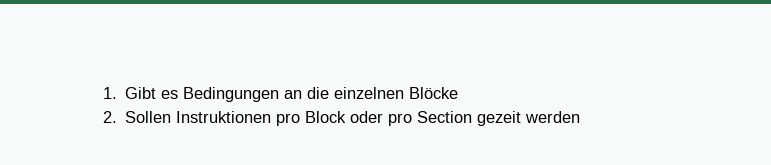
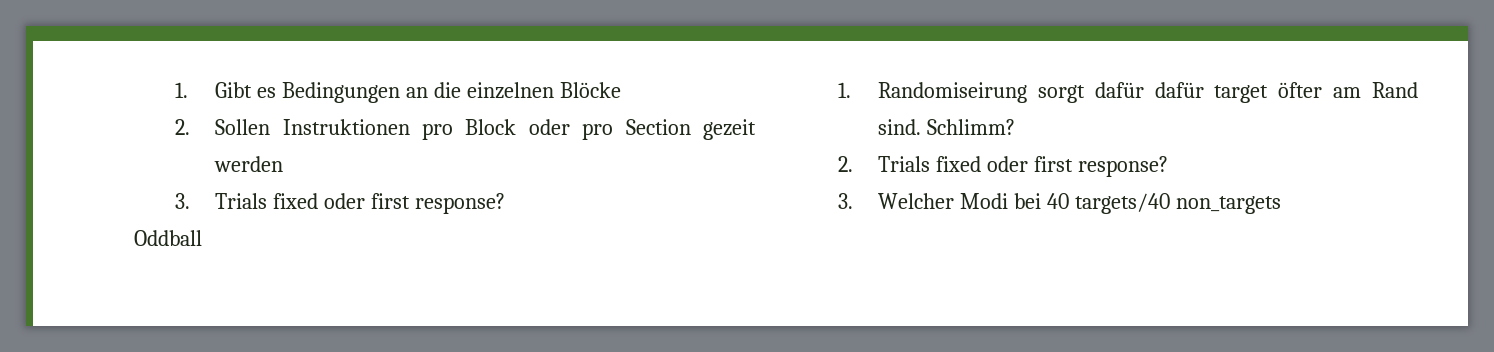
(580, 117) none -> [174,193,505,214] [134,230,202,246] [837,82,1418,103] [878,119,1016,135] [837,156,1168,177] [837,193,1281,214] // 3. Trials fixed oder first response? // Oddball // 1. Randomiseirung sorgt dafür dafür target öfter am Rand sind. Schlimm? // 2. Trials fixed oder first response? // 3. Welcher Modi bei 40 targets/40 non_targets

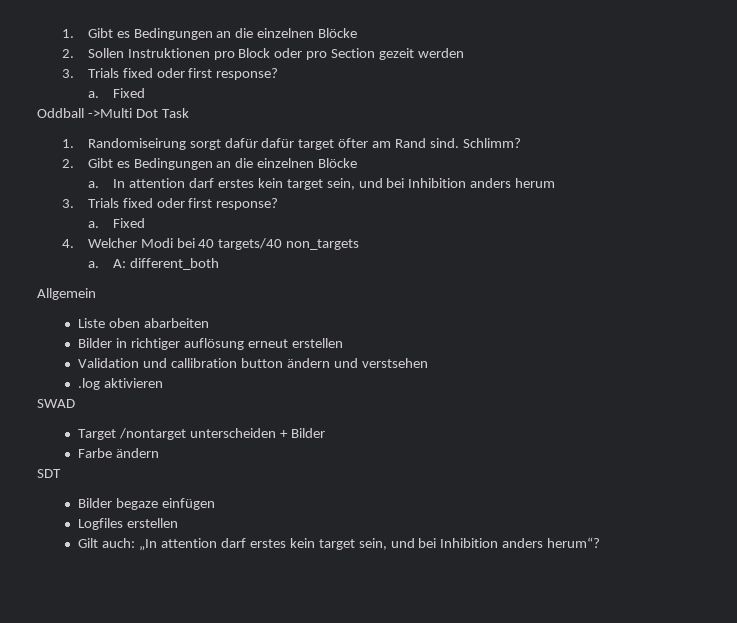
(505, 203) none -> [87,88,146,98] // a. Fixed
(202, 238) none -> [87,108,189,118] ->Multi Dot Task
[878,156,1168,177] [837,193,853,209] Trials fixed oder first response? // 3. -> [87,158,358,170] [87,178,556,190] [62,198,279,210] [87,218,146,228] [62,239,75,248] Gibt es Bedingungen an die einzelnen Blöcke // a. In attention darf erstes kein target sein, und bei Inhibition anders herum // 3. Trials fixed oder first response? // a. Fixed // 4.
(1281, 205) none -> [87,258,220,270] [37,288,96,300] [78,318,210,328] [78,338,343,350] [78,358,428,368] [78,378,164,390] [37,399,75,408] [78,428,325,440] [78,448,160,458] [37,469,61,478] [78,498,216,510] [78,518,179,530] [78,537,601,551] // a. A: different_both // Allgemein // Liste oben abarbeiten // Bilder in richtiger auflösung erneut erstellen // Validation und callibration button ändern und verstsehen // .log aktivieren // SWAD // Target /nontarget unterscheiden + Bilder // Farbe ändern // SDT // Bilder begaze einfügen // Logfiles erstellen // Gilt auch: „In attention darf erstes kein target sein, und bei Inhibition anders herum“?

